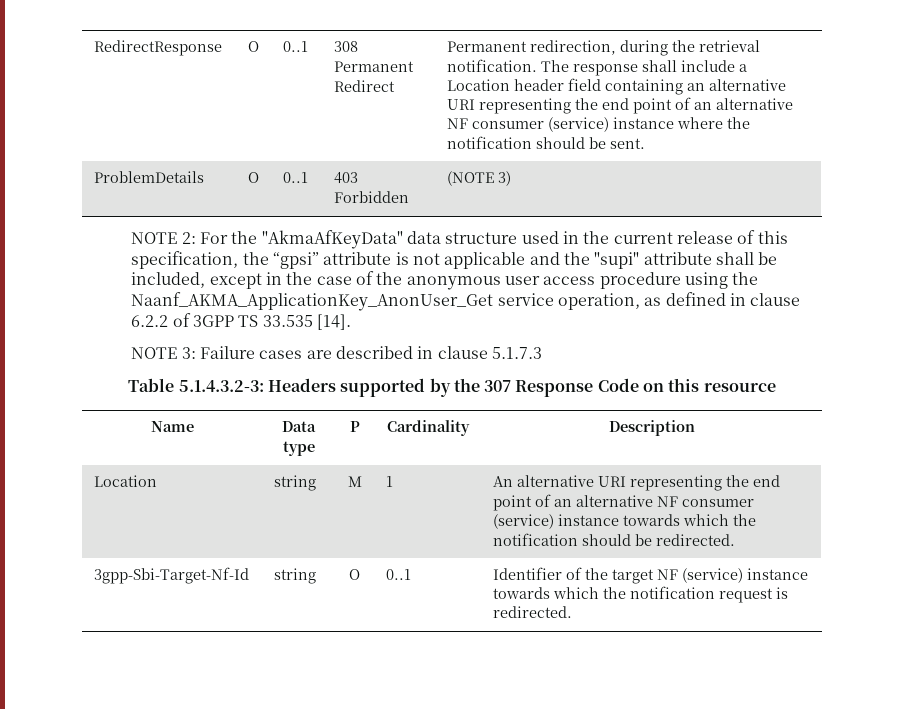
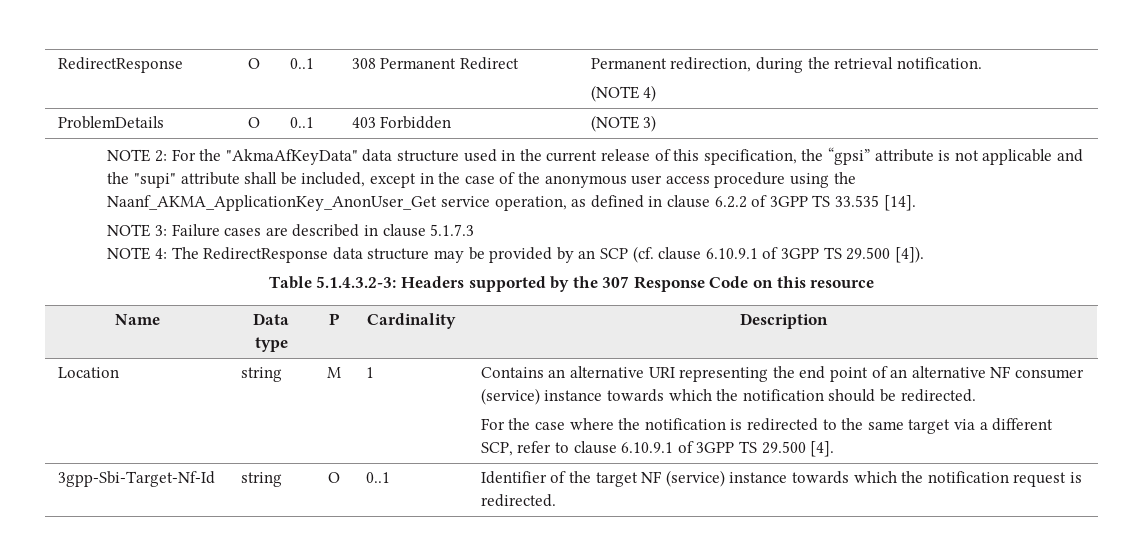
[541,60,748,76] [447,78,787,95] [447,97,794,114] [447,117,751,132] [447,136,646,149] The response shall include a Location header field containing an alternative URI representing the end point of an alternative NF consumer (service) instance where the notification should be sent. -> [590,85,657,102] // (NOTE 4)
(542, 353) none -> [107,246,924,263] // NOTE 4: The RedirectResponse data structure may be provided by an SCP (cf. clause 6.10.9.1 of 3GPP TS 29.500 [4]).
[493,476,514,487] An -> [480,367,566,378] Contains an
(736, 540) none -> [480,418,1054,434] [480,441,835,457] // For the case where the notification is redirected to the same target via a different SCP, refer to clause 6.10.9.1 of 3GPP TS 29.500 [4].

